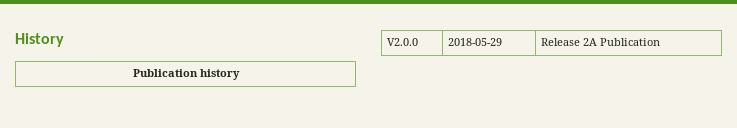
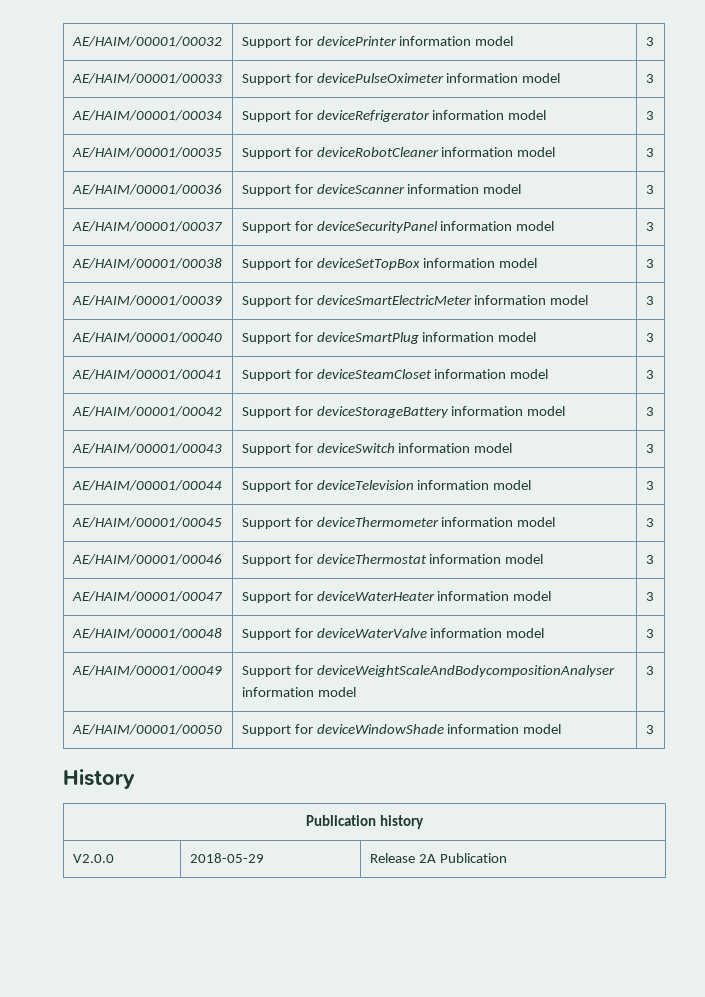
(15, 40) none -> [71,36,222,47] [241,36,514,48] [645,37,654,46] [71,73,222,84] [241,73,561,85] [645,74,654,83] [71,110,222,121] [241,110,547,122] [645,111,654,120] [71,147,222,158] [241,147,556,159] [645,148,654,157] [71,184,222,195] [241,184,522,196] [645,185,654,194] [71,221,223,232] [241,221,555,233] [645,222,654,231] [71,258,222,269] [241,258,538,270] [645,259,654,268] [71,295,222,306] [241,295,589,307] [645,296,654,305] [71,332,222,343] [241,332,537,344] [645,333,654,342] [71,369,222,380] [241,369,549,381] [645,370,654,379] [71,406,222,417] [241,406,566,418] [645,407,654,416] [71,443,222,454] [241,443,513,455] [645,444,654,453] [71,480,222,491] [241,480,532,492] [645,481,654,490] [71,517,222,528] [241,517,556,529] [645,518,654,527] [71,554,222,565] [241,554,544,566] [645,555,654,564] [71,591,223,602] [241,591,552,603] [645,592,654,601] [71,628,222,639] [241,628,545,640] [645,629,654,638] [71,665,222,676] [241,665,615,677] [241,687,356,697] [645,666,654,675] [71,724,222,735] [241,724,562,736] [645,725,654,734] AE/HAIM/00001/00032 | Support for devicePrinter information model | 3 // AE/HAIM/00001/00033 | Support for devicePulseOximeter information model | 3 // AE/HAIM/00001/00034 | Support for deviceRefrigerator information model | 3 // AE/HAIM/00001/00035 | Support for deviceRobotCleaner information model | 3 // AE/HAIM/00001/00036 | Support for deviceScanner information model | 3 // AE/HAIM/00001/00037 | Support for deviceSecurityPanel information model | 3 // AE/HAIM/00001/00038 | Support for deviceSetTopBox information model | 3 // AE/HAIM/00001/00039 | Support for deviceSmartElectricMeter information model | 3 // AE/HAIM/00001/00040 | Support for deviceSmartPlug information model | 3 // AE/HAIM/00001/00041 | Support for deviceSteamCloset information model | 3 // AE/HAIM/00001/00042 | Support for deviceStorageBattery information model | 3 // AE/HAIM/00001/00043 | Support for deviceSwitch information model | 3 // AE/HAIM/00001/00044 | Support for deviceTelevision information model | 3 // AE/HAIM/00001/00045 | Support for deviceThermometer information model | 3 // AE/HAIM/00001/00046 | Support for deviceThermostat information model | 3 // AE/HAIM/00001/00047 | Support for deviceWaterHeater information model | 3 // AE/HAIM/00001/00048 | Support for deviceWaterValve information model | 3 // AE/HAIM/00001/00049 | Support for deviceWeightScaleAndBodycompositionAnalyser information model | 3 // AE/HAIM/00001/00050 | Support for deviceWindowShade information model | 3 //

